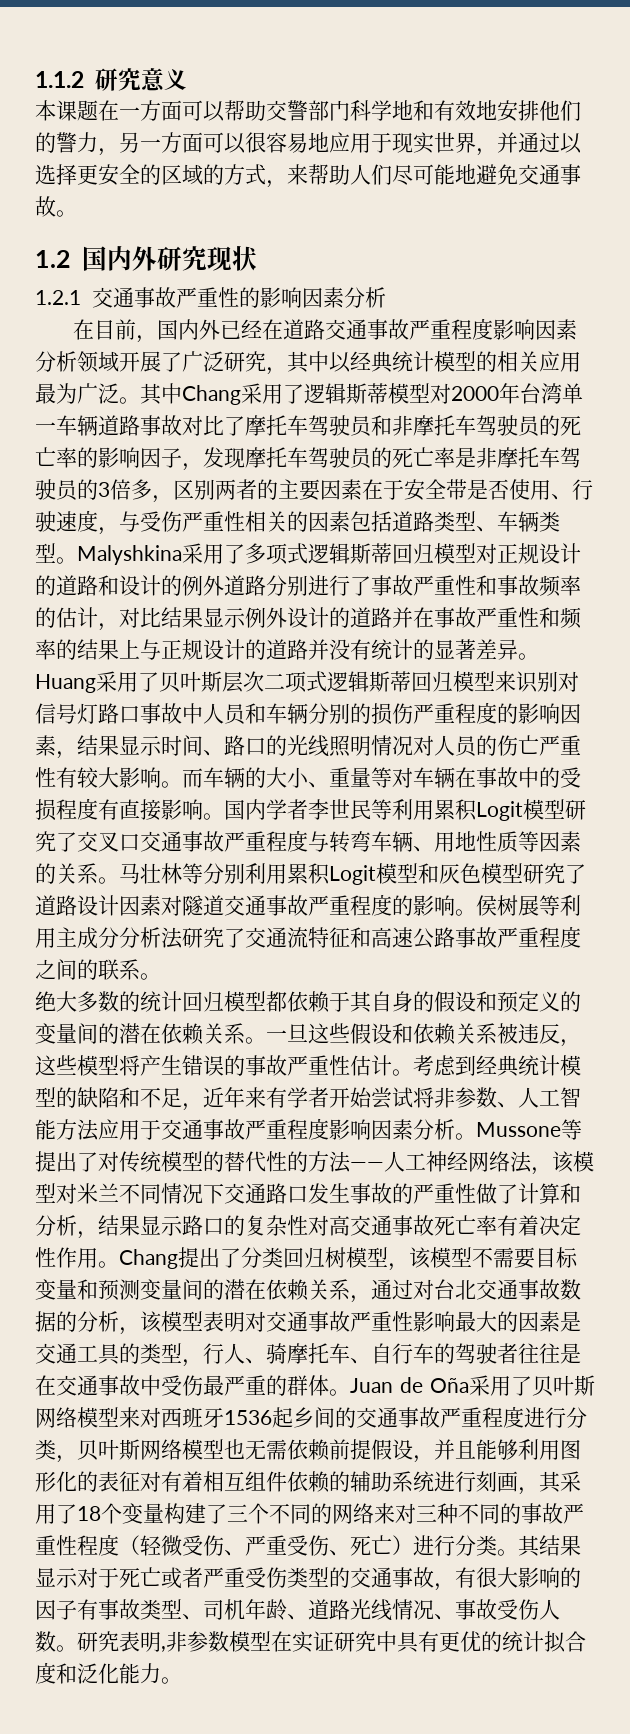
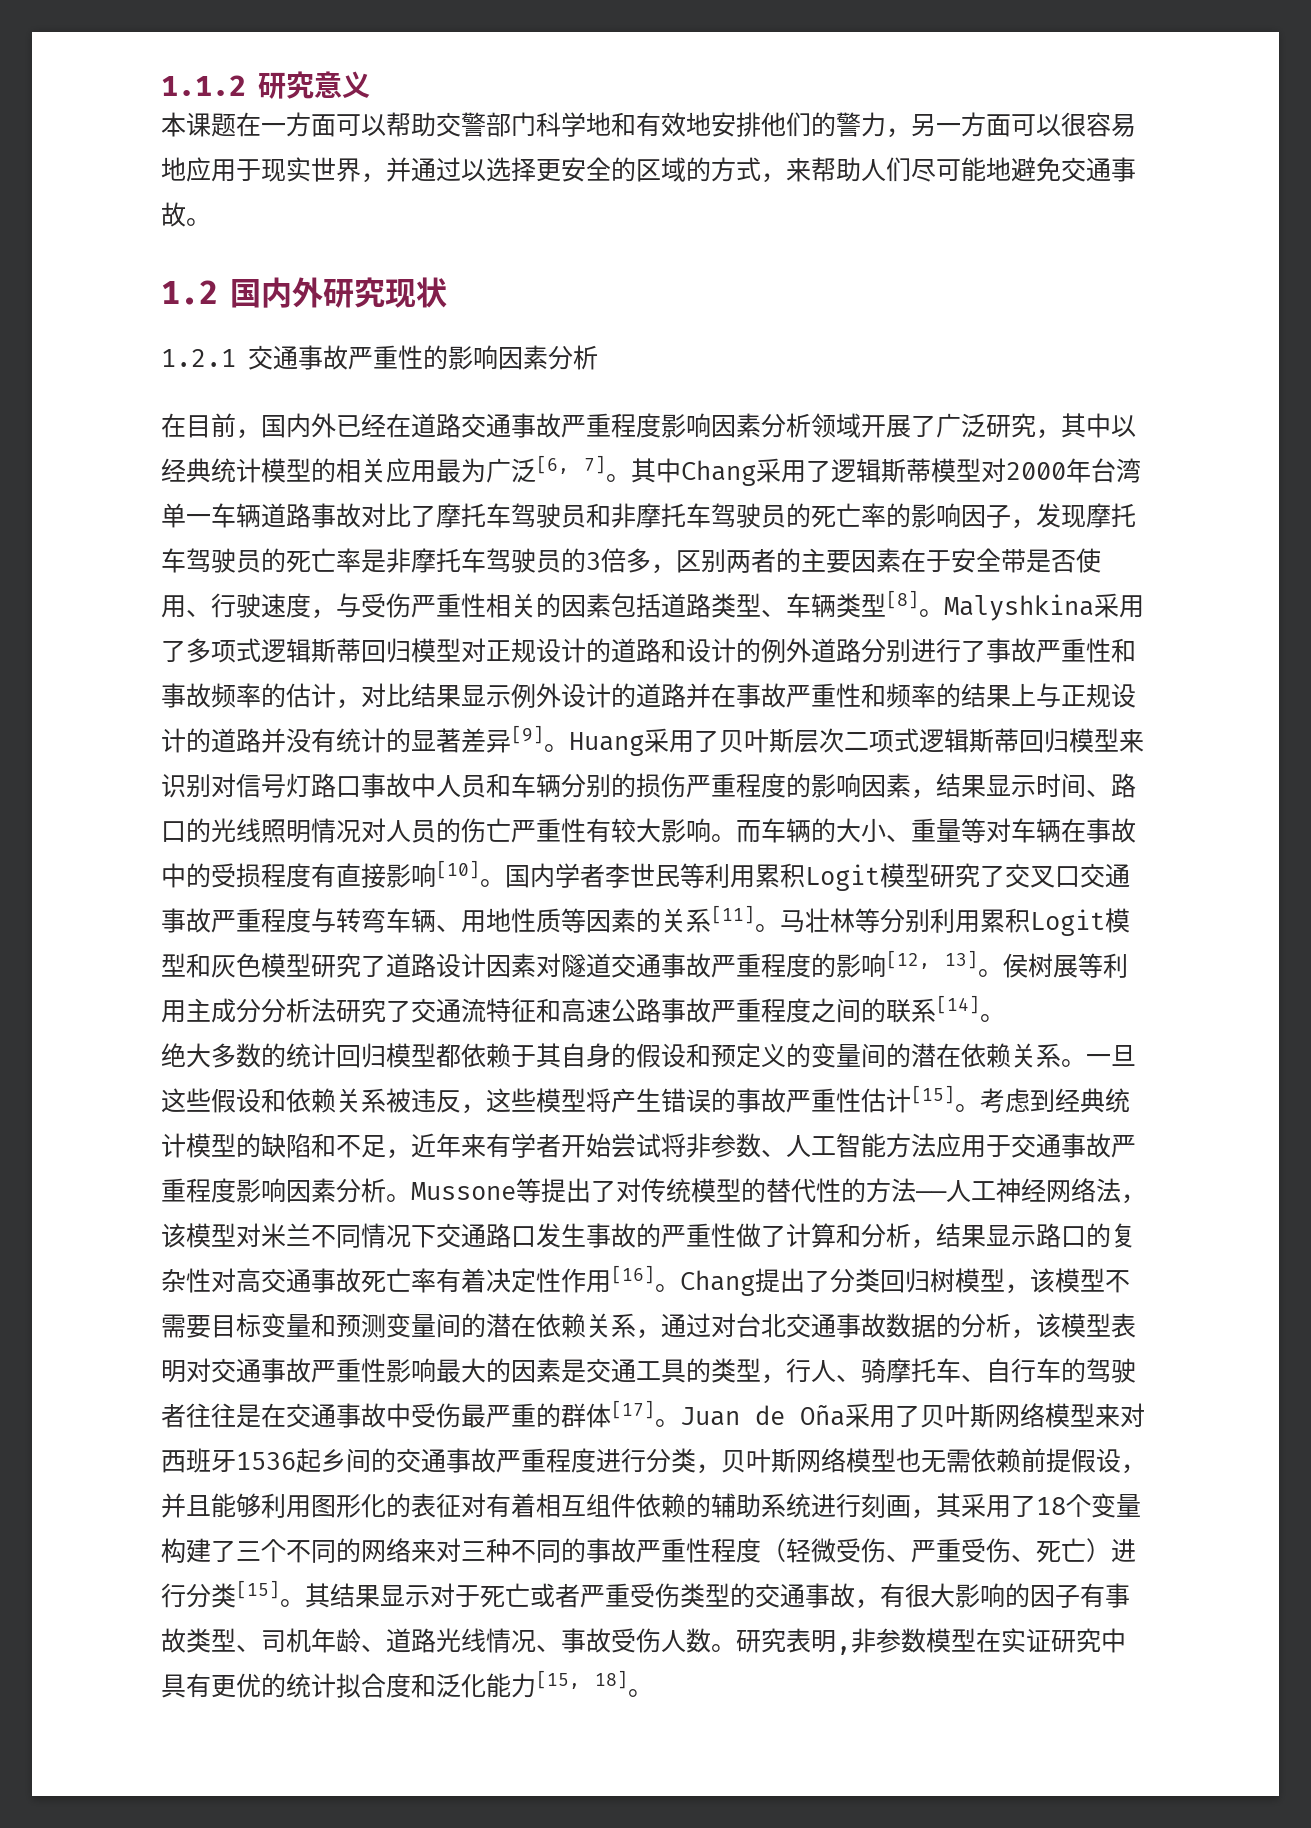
(119, 393) none -> [536,455,606,474] [6, 7]
(56, 553) none -> [886,590,919,609] [8]
(518, 649) none -> [511,725,544,744] [9]
(203, 809) none -> [436,860,480,879] [10]
(98, 873) none -> [711,905,755,924] [11]
(455, 905) none -> [886,950,978,969] [12, 13]
(140, 969) none -> [936,995,980,1014] [14]
(392, 1065) none -> [911,1085,955,1104] [15]
(98, 1258) none -> [611,1265,655,1284] [16]
(329, 1385) none -> [611,1400,655,1419] [17]
(497, 1545) none -> [236,1580,280,1599] [15]
(161, 1673) none -> [536,1670,628,1689] [15, 18]

